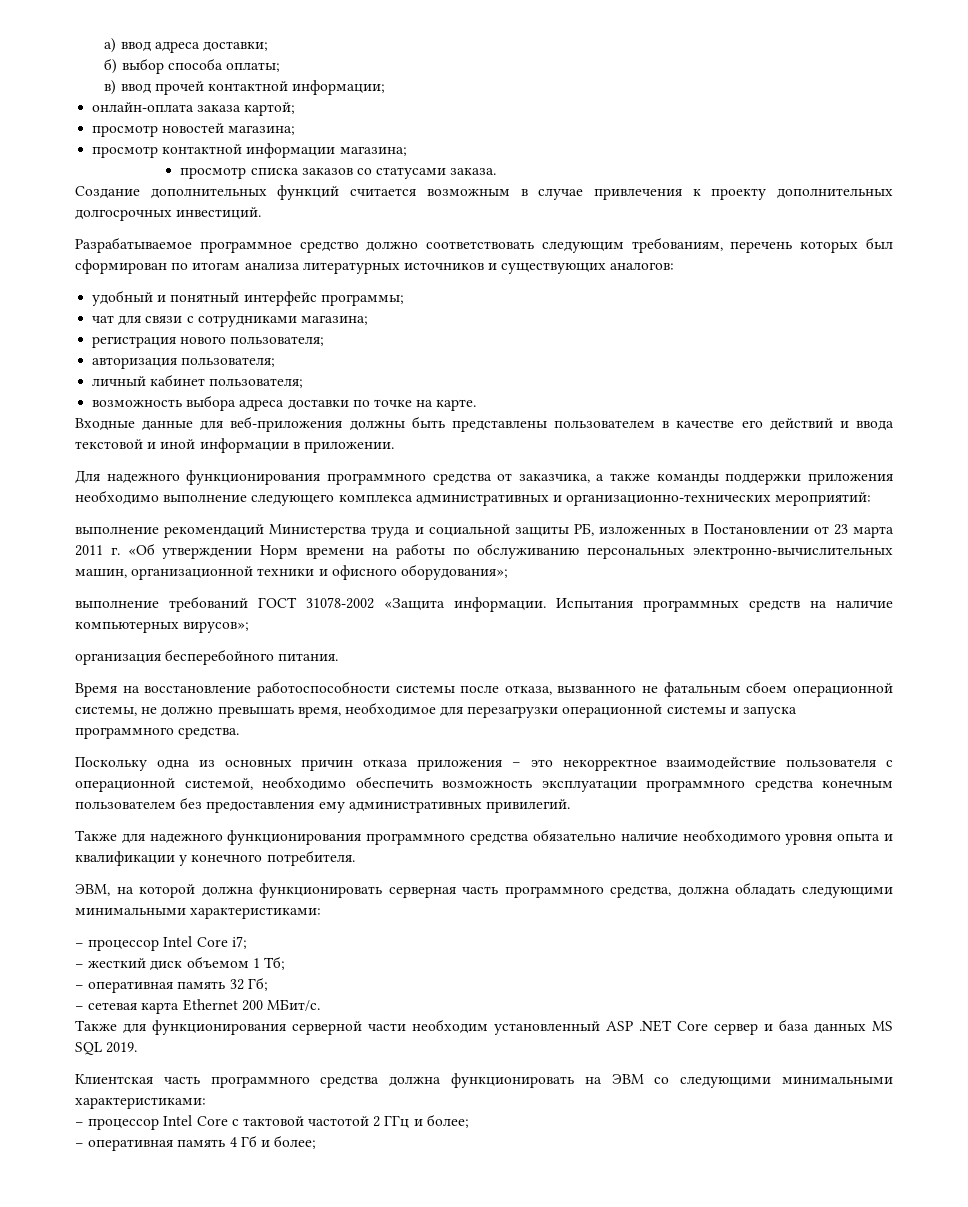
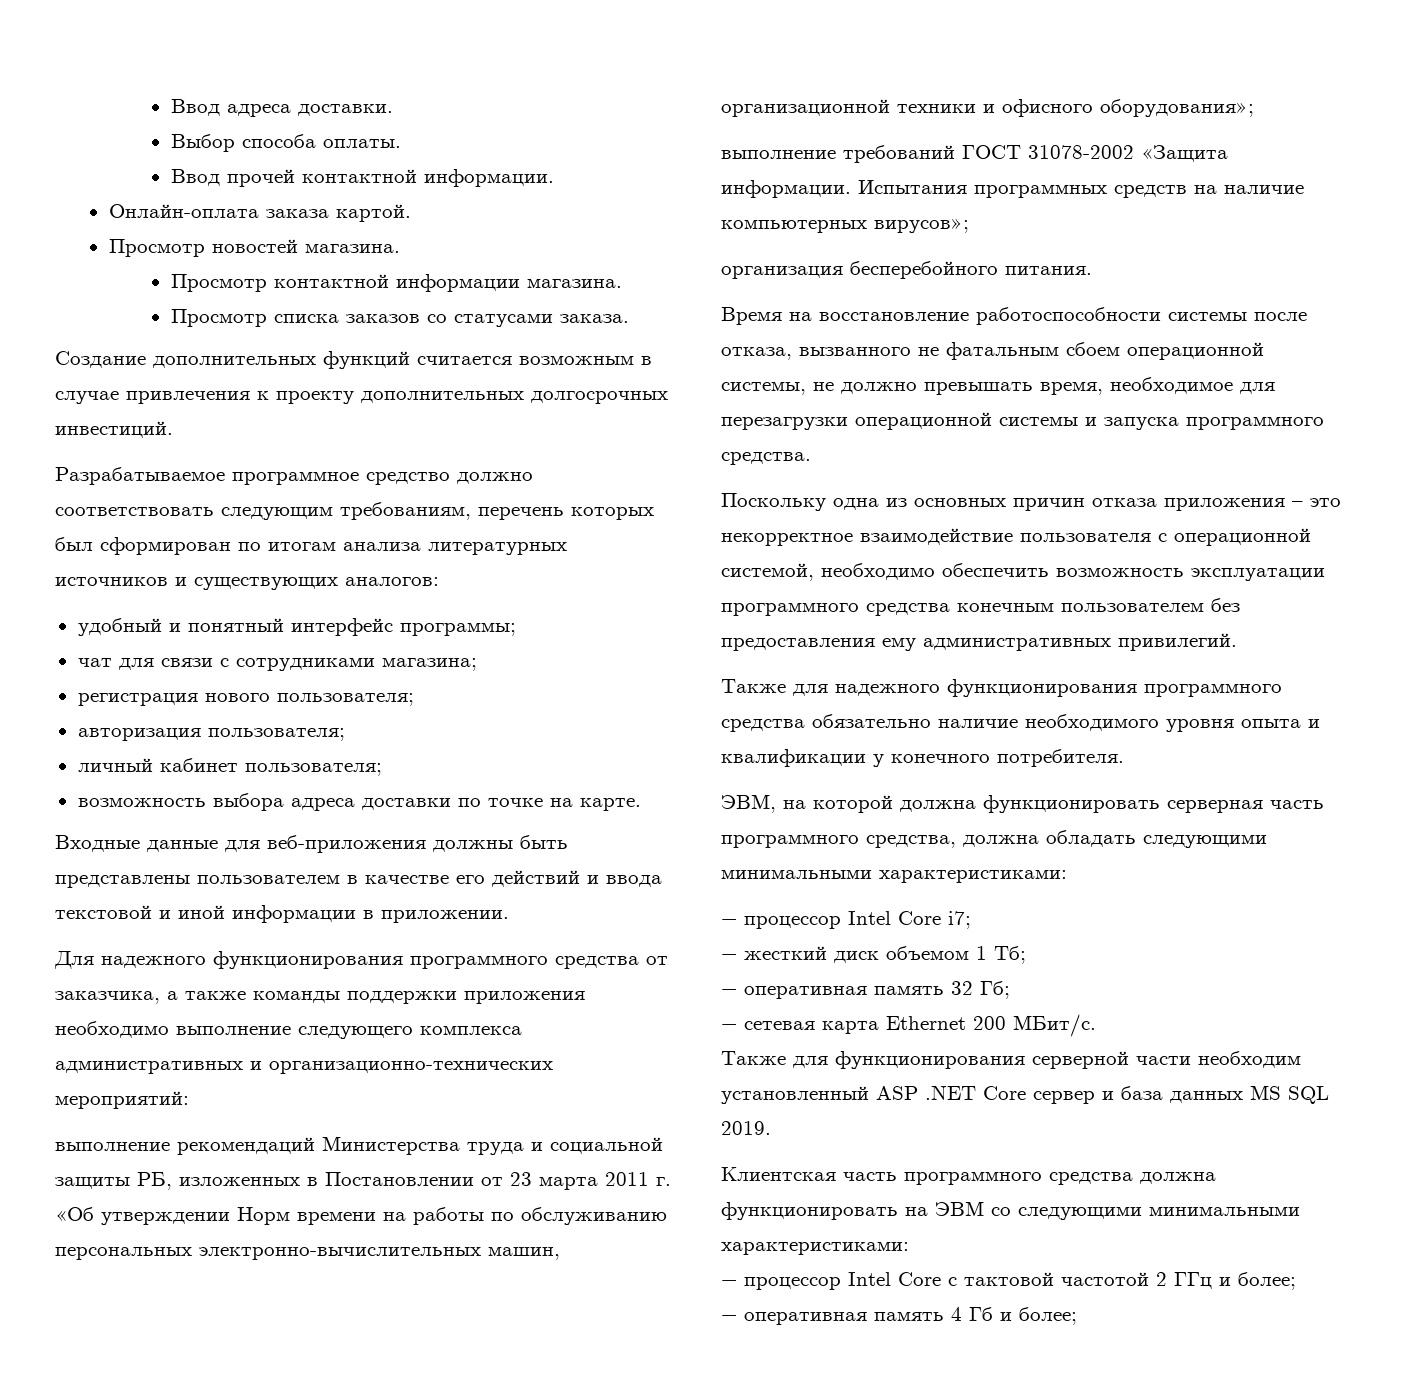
[104,38,269,53] [104,58,281,74] [104,80,386,95] [92,102,296,116] [92,123,296,137] [92,143,407,158] [180,167,247,179] а) ввод адреса доставки; // б) выбор способа оплаты; // в) ввод прочей контактной информации; // онлайн-оплата заказа картой; // просмотр новостей магазина; // просмотр контактной информации магазина; // просмотр -> [170,99,393,117] [170,134,401,152] [170,169,554,187] [108,204,411,222] [108,239,400,257] [170,274,622,292] [170,309,267,327] Ввод адреса доставки. // Выбор способа оплаты. // Ввод прочей контактной информации. // Онлайн-оплата заказа картой. // Просмотр новостей магазина. // Просмотр контактной информации магазина. // Просмотр

